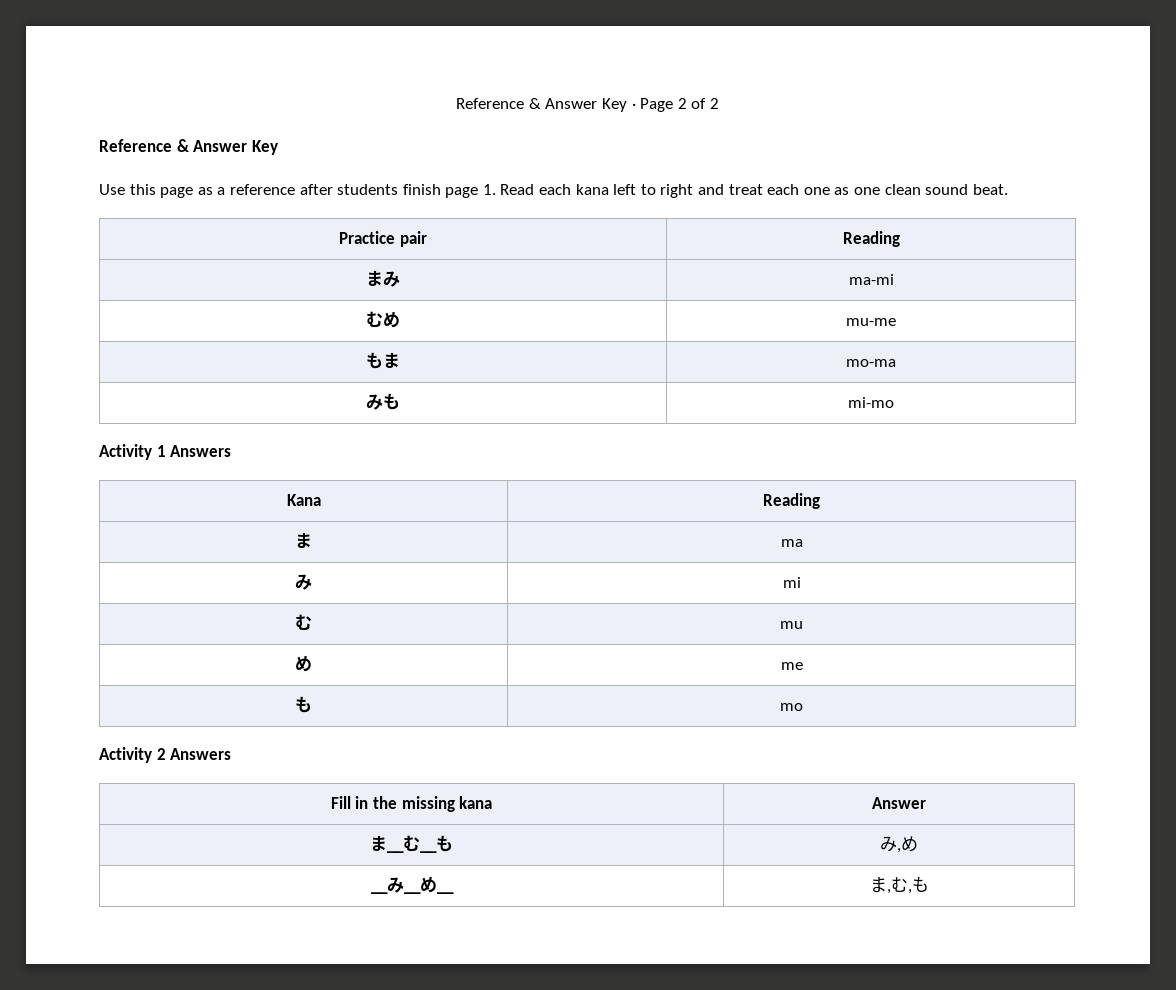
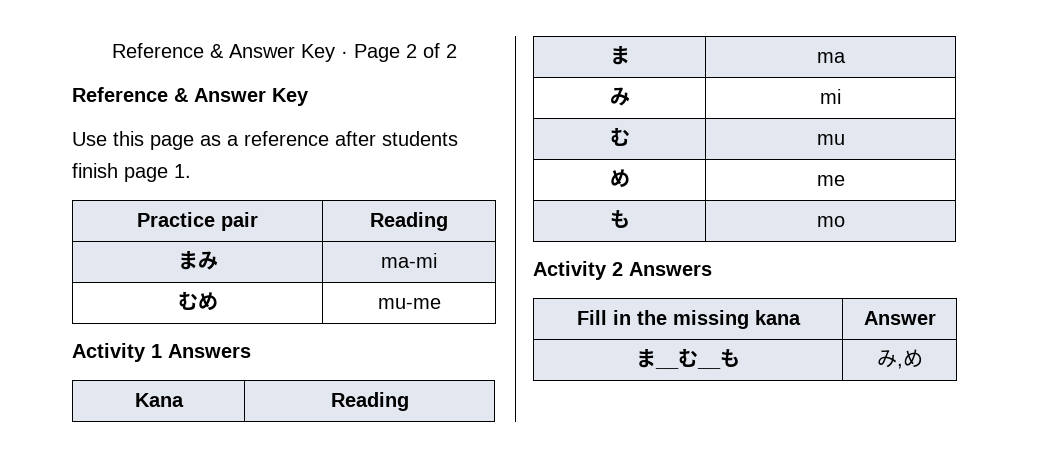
[500,184,1008,198] Read each kana left to right and treat each one as one clean sound beat. -> (191, 171) none
[366,352,400,369] [846,359,896,367] [366,393,400,410] [848,397,894,408] // もま | mo-ma // みも | mi-mo -> (441, 303) none
[370,877,454,894] [869,876,929,894] // __み__め__ | ま,む,も -> (923, 358) none

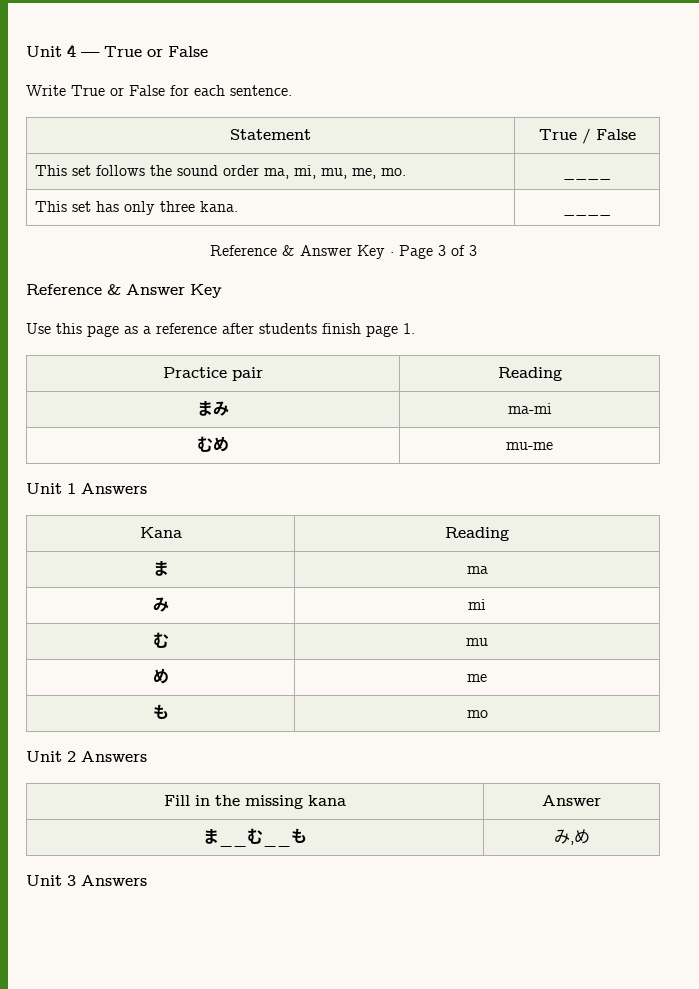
(111, 50) none -> [26,44,208,57] [26,85,292,96] [230,129,311,140] [538,128,636,144] [34,165,406,179] [563,176,611,180] [34,201,238,215] [563,212,611,216] Unit 4 — True or False // Write True or False for each sentence. // Statement | True / False // This set follows the sound order ma, mi, mu, me, mo. | ____ // This set has only three kana. | ____ //
[405,43,457,58] 2 of 2 -> [437,245,477,256] 3 of 3
[72,343,146,362] Activity -> [26,483,62,494] Unit
[533,261,607,280] Activity -> [26,751,62,762] Unit
(923, 358) none -> [26,875,147,886] // Unit 3 Answers

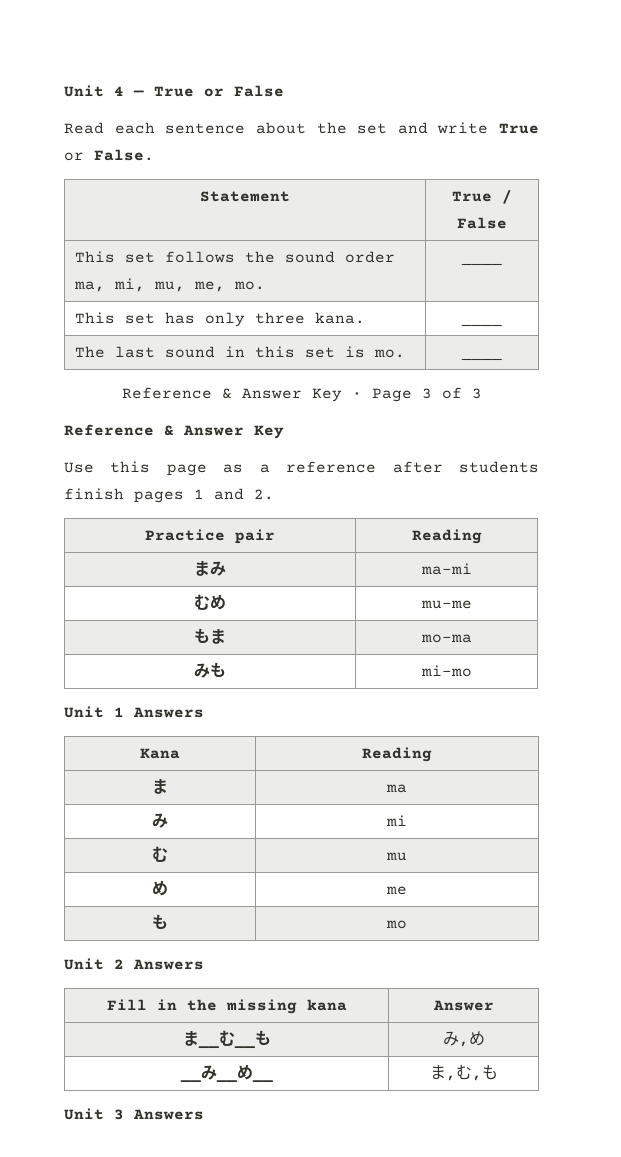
[26,85,292,96] Write True or False for each sentence. -> [64,122,539,134] [64,149,154,161] Read each sentence about the set and write True or False.
(611, 214) none -> [74,346,405,358] [461,357,502,361] // The last sound in this set is mo. | ____
[366,323,415,337] page 1. -> [134,488,274,503] pages 1 and 2.
(553, 446) none -> [194,628,226,644] [420,634,472,643] [194,662,226,678] [420,665,472,677] // もま | mo-ma // みも | mi-mo
(590, 836) none -> [179,1064,273,1083] [429,1064,498,1081] // __み__め__ | ま,む,も

